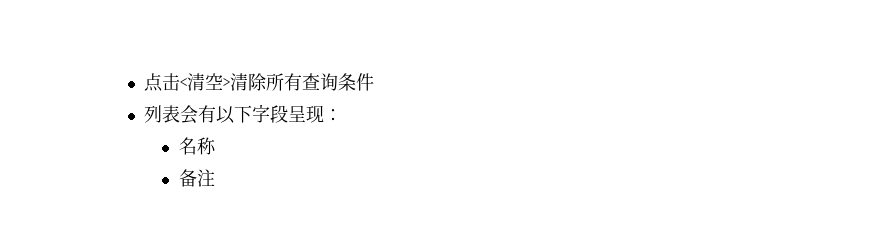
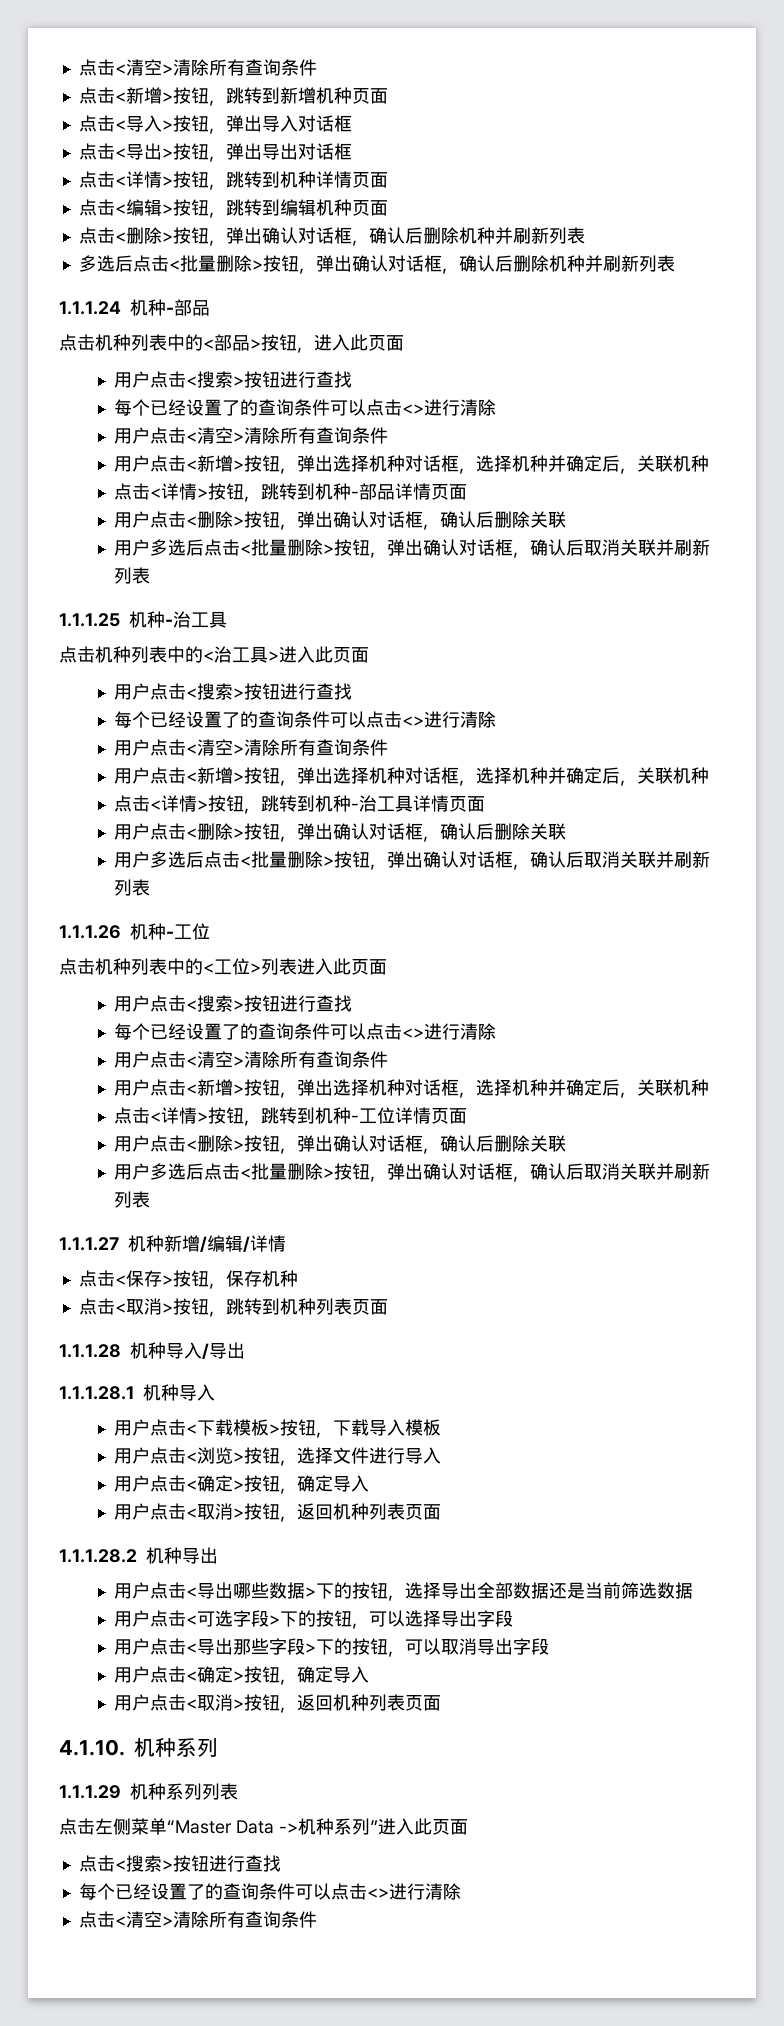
[143,73,374,92] [143,104,342,124] [178,137,216,155] [178,169,215,187] 点击<清空>清除所有查询条件 // 列表会有以下字段呈现： // 名称 // 备注 -> [78,59,317,76] [78,87,388,106] [78,115,352,134] [78,143,352,162] [78,171,388,190] [78,199,388,218] [78,227,585,246] [78,255,675,274] [59,299,210,316] [59,334,404,353] [113,371,352,388] [113,399,496,416] [113,427,388,444] [113,455,709,474] [113,483,467,502] [113,511,566,530] [113,539,710,558] [113,567,150,584] [59,611,227,628] [59,646,369,663] [113,683,352,700] [113,711,496,728] [113,739,388,756] [113,767,709,786] [113,795,485,814] [113,823,566,842] [113,851,710,870] [113,879,150,896] [59,923,210,940] [59,958,387,975] [113,995,352,1012] [113,1023,496,1040] [113,1051,388,1068] [113,1079,709,1098] [113,1107,467,1126] [113,1135,566,1154] [113,1163,710,1182] [113,1191,150,1208] [59,1235,286,1252] [78,1270,298,1289] [78,1298,388,1317] [59,1342,245,1359] [59,1384,215,1401] [113,1419,441,1438] [113,1447,441,1466] [113,1475,369,1494] [113,1503,441,1522] [59,1547,218,1564] [113,1582,693,1601] [113,1610,513,1629] [113,1638,549,1657] [113,1666,369,1685] [113,1694,441,1713] [59,1737,218,1757] [59,1783,238,1800] [59,1818,468,1835] [78,1855,281,1872] [78,1883,461,1900] [78,1911,317,1928] 点击<清空>清除所有查询条件 // 点击<新增>按钮，跳转到新增机种页面 // 点击<导入>按钮，弹出导入对话框 // 点击<导出>按钮，弹出导出对话框 // 点击<详情>按钮，跳转到机种详情页面 // 点击<编辑>按钮，跳转到编辑机种页面 // 点击<删除>按钮，弹出确认对话框，确认后删除机种并刷新列表 // 多选后点击<批量删除>按钮，弹出确认对话框，确认后删除机种并刷新列表 // 1.1.1.24机种-部品 // 点击机种列表中的<部品>按钮，进入此页面 // 用户点击<搜索>按钮进行查找 // 每个已经设置了的查询条件可以点击<>进行清除 // 用户点击<清空>清除所有查询条件 // 用户点击<新增>按钮，弹出选择机种对话框，选择机种并确定后，关联机种 // 点击<详情>按钮，跳转到机种-部品详情页面 // 用户点击<删除>按钮，弹出确认对话框，确认后删除关联 // 用户多选后点击<批量删除>按钮，弹出确认对话框，确认后取消关联并刷新列表 // 1.1.1.25机种-治工具 // 点击机种列表中的<治工具>进入此页面 // 用户点击<搜索>按钮进行查找 // 每个已经设置了的查询条件可以点击<>进行清除 // 用户点击<清空>清除所有查询条件 // 用户点击<新增>按钮，弹出选择机种对话框，选择机种并确定后，关联机种 // 点击<详情>按钮，跳转到机种-治工具详情页面 // 用户点击<删除>按钮，弹出确认对话框，确认后删除关联 // 用户多选后点击<批量删除>按钮，弹出确认对话框，确认后取消关联并刷新列表 // 1.1.1.26机种-工位 // 点击机种列表中的<工位>列表进入此页面 // 用户点击<搜索>按钮进行查找 // 每个已经设置了的查询条件可以点击<>进行清除 // 用户点击<清空>清除所有查询条件 // 用户点击<新增>按钮，弹出选择机种对话框，选择机种并确定后，关联机种 // 点击<详情>按钮，跳转到机种-工位详情页面 // 用户点击<删除>按钮，弹出确认对话框，确认后删除关联 // 用户多选后点击<批量删除>按钮，弹出确认对话框，确认后取消关联并刷新列表 // 1.1.1.27机种新增/编辑/详情 // 点击<保存>按钮，保存机种 // 点击<取消>按钮，跳转到机种列表页面 // 1.1.1.28机种导入/导出 // 1.1.1.28.1机种导入 // 用户点击<下载模板>按钮，下载导入模板 // 用户点击<浏览>按钮，选择文件进行导入 // 用户点击<确定>按钮，确定导入 // 用户点击<取消>按钮，返回机种列表页面 // 1.1.1.28.2机种导出 // 用户点击<导出哪些数据>下的按钮，选择导出全部数据还是当前筛选数据 // 用户点击<可选字段>下的按钮，可以选择导出字段 // 用户点击<导出那些字段>下的按钮，可以取消导出字段 // 用户点击<确定>按钮，确定导入 // 用户点击<取消>按钮，返回机种列表页面 // 4.1.10.机种系列 // 1.1.1.29机种系列列表 // 点击左侧菜单“Master Data ->机种系列”进入此页面 // 点击<搜索>按钮进行查找 // 每个已经设置了的查询条件可以点击<>进行清除 // 点击<清空>清除所有查询条件

